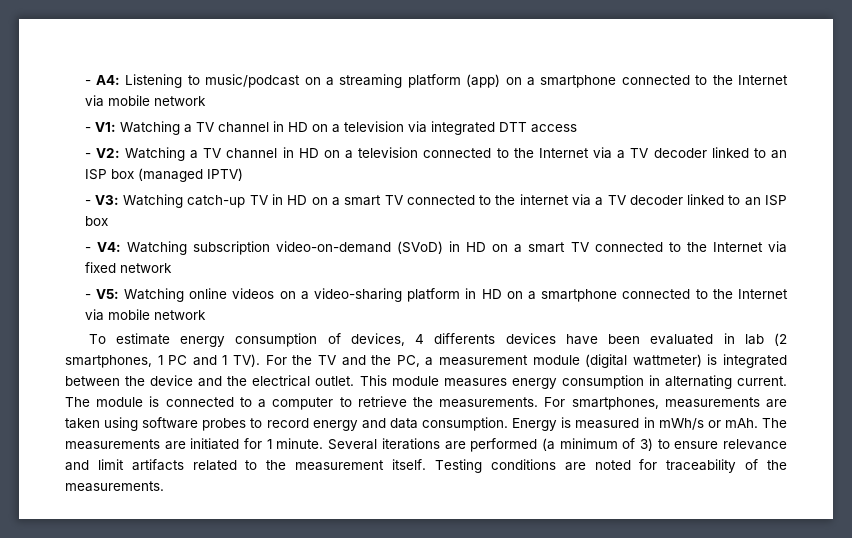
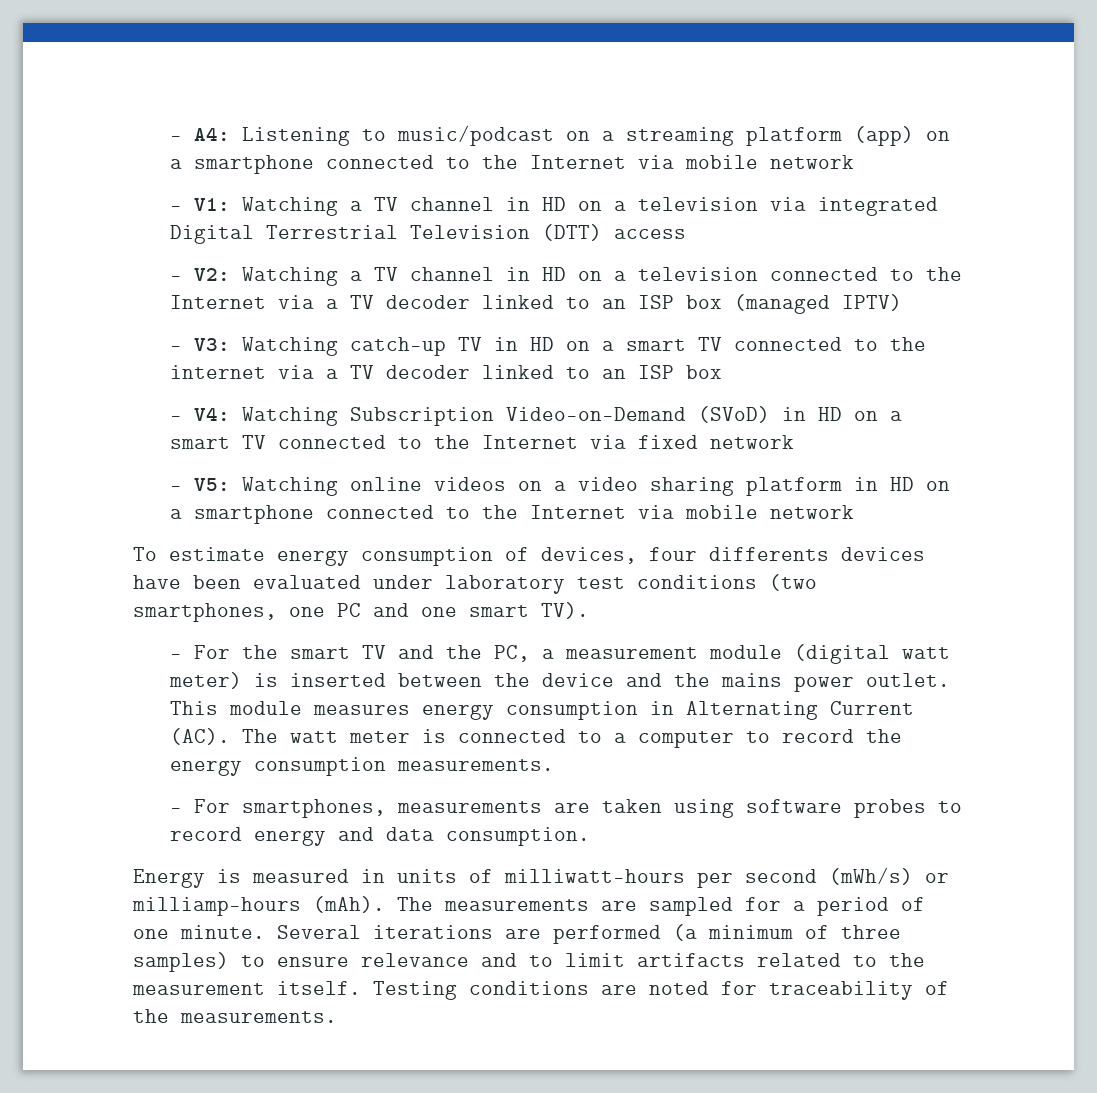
[498,122,527,132] DTT -> [170,224,603,244] Digital Terrestrial Television (DTT)
[192,241,391,255] subscription video-on-demand -> [350,407,687,426] Subscription Video-on-Demand
[313,288,402,302] video-sharing -> [578,477,735,496] video sharing
[415,334,425,344] 4 -> [649,547,697,561] four
[723,333,787,346] [65,355,228,368] in lab (2 smartphones, 1 PC and 1 -> [373,574,817,594] [133,603,529,622] under laboratory test conditions (two smartphones, one PC and one smart
(261, 360) none -> [170,654,183,659] // -
(313, 360) none -> [290,647,351,659] smart
[632,354,787,368] wattmeter) is integrated -> [902,647,951,659] [169,672,387,689] watt meter) is inserted
[252,375,311,387] electrical -> [721,673,855,692] mains power
[664,375,787,389] [65,397,144,407] alternating current. The module -> [686,701,915,720] [170,728,411,745] Alternating Current (AC). The watt meter
[357,396,539,408] retrieve the measurements. -> [782,729,903,743] [170,757,555,776] [170,808,183,813] record the energy consumption measurements. // -
(509, 424) none -> (591, 836) //
[658,418,788,430] [65,438,272,450] mWh/s or mAh. The measurements are initiated for 1 -> [397,867,949,888] [132,896,925,916] [133,929,169,939] units of milliwatt-hours per second (mWh/s) or milliamp-hours (mAh). The measurements are sampled for a period of one
[639,438,653,451] 3) -> [841,925,901,939] [133,952,229,972] three samples)
(89, 465) none -> [529,955,553,967] to

